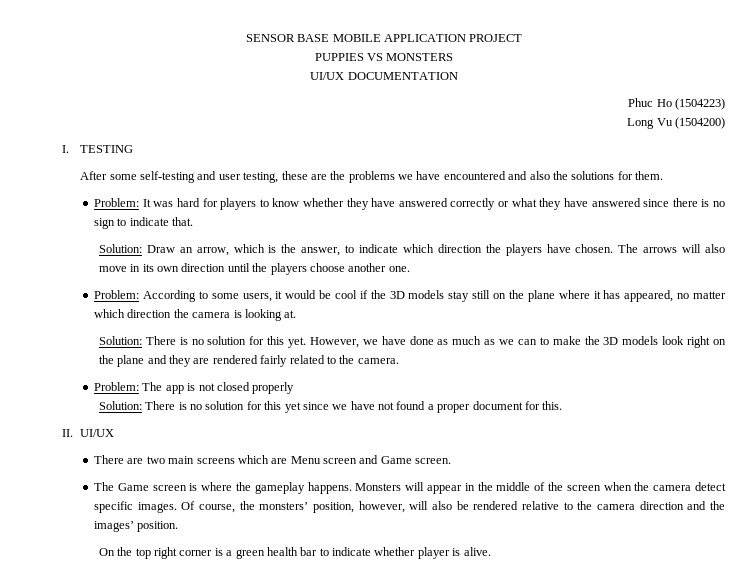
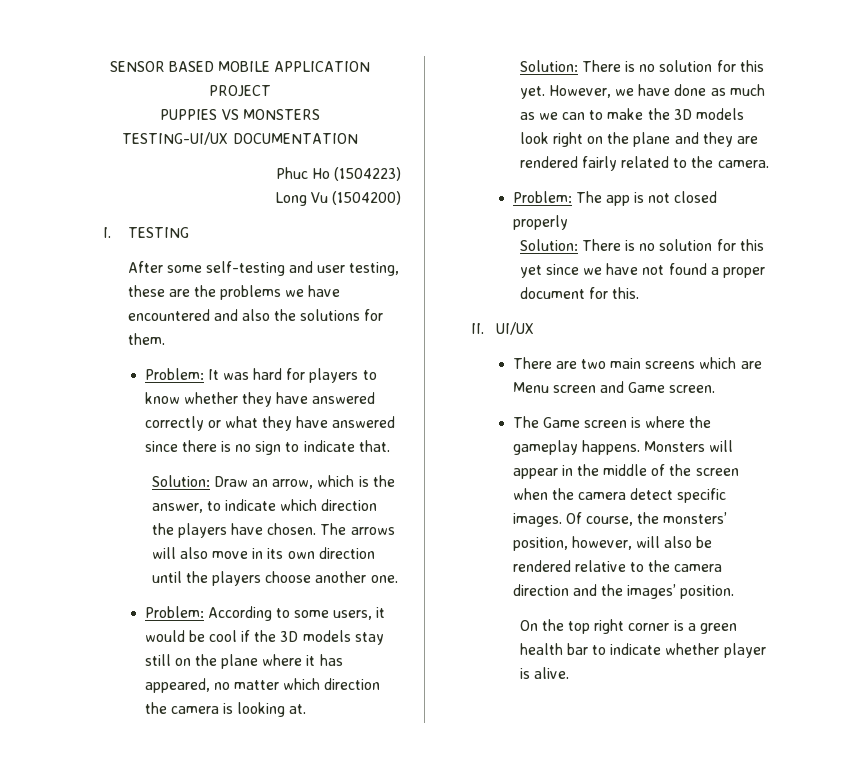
[297,34,330,42] BASE -> [168,61,214,72] BASED
[310,72,345,80] UI/UX -> [122,132,229,145] TESTING-UI/UX

